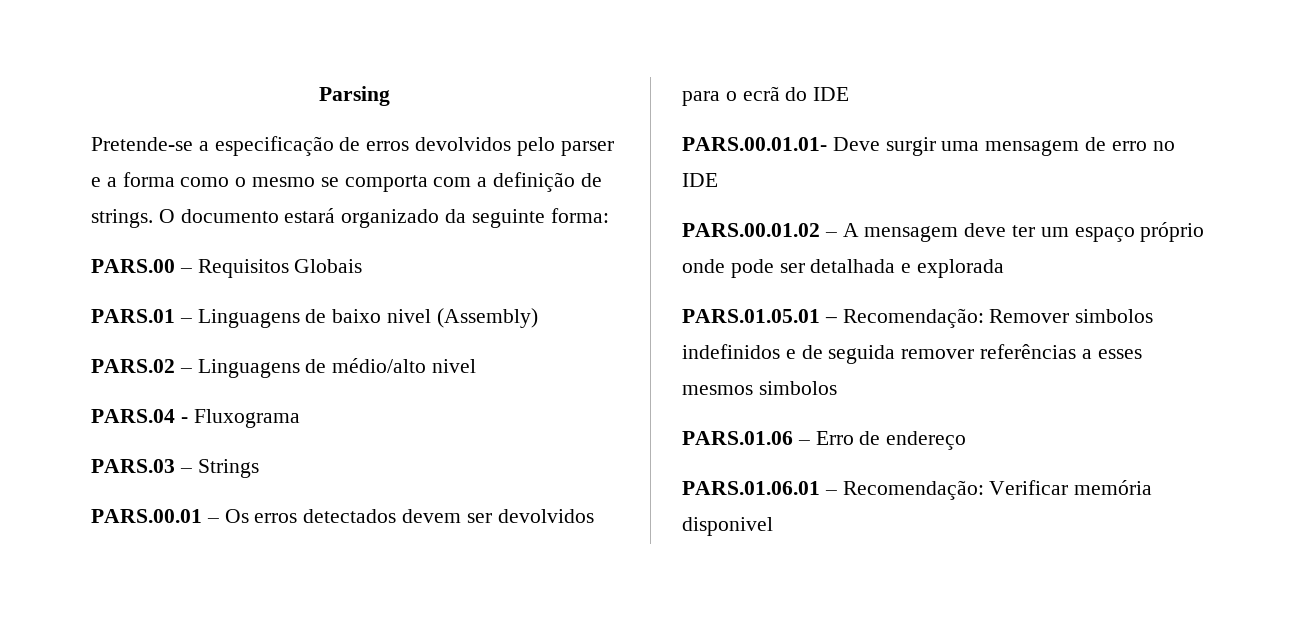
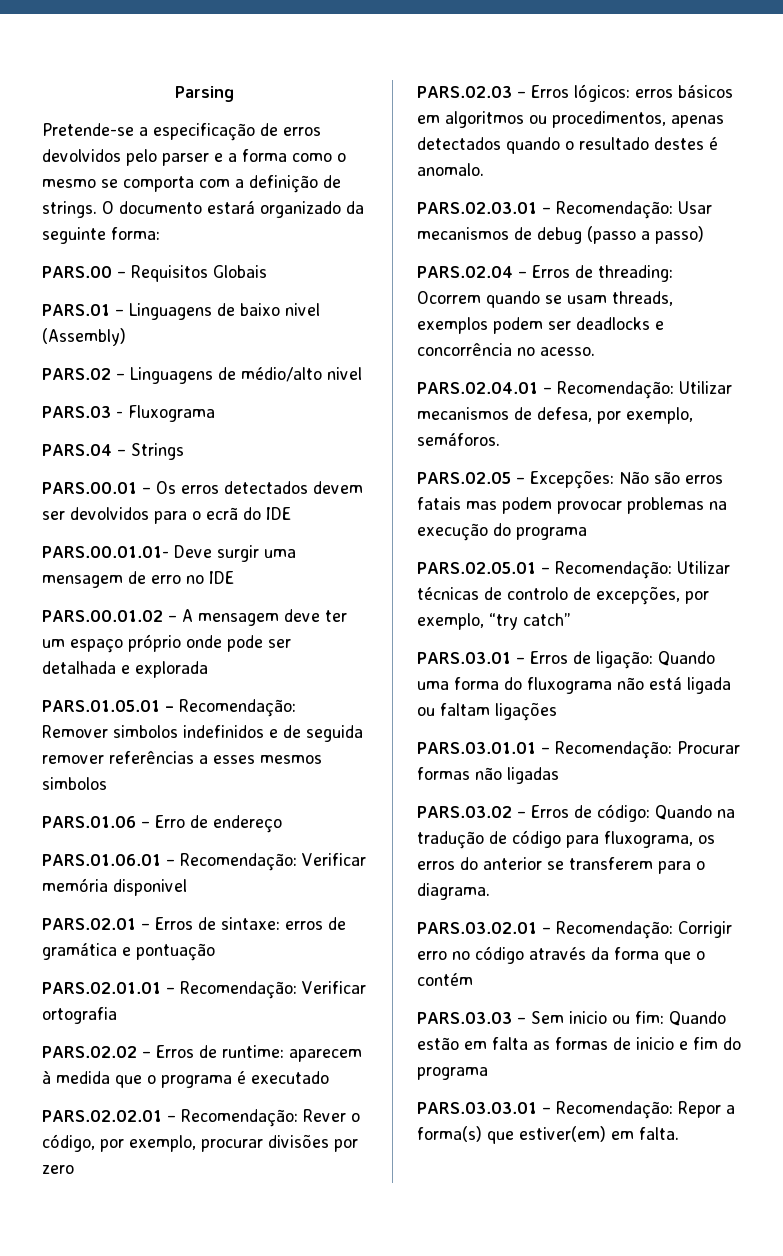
[91,409,175,423] PARS.04 -> [42,406,111,418] PARS.03
[91,459,175,473] PARS.03 -> [42,444,112,456] PARS.04
(773, 526) none -> [42,917,346,930] [42,943,215,961] [42,981,366,999] [42,1007,117,1024] [42,1045,362,1062] [42,1070,329,1088] [42,1109,360,1127] [42,1134,358,1152] [42,1165,74,1174] [417,84,733,102] [417,111,724,128] [417,137,718,154] [417,163,484,176] [417,201,712,219] [417,226,704,244] [417,265,673,282] [417,291,673,308] [417,317,664,334] [417,343,595,356] [417,381,732,399] [417,407,693,424] [417,433,500,446] [417,470,723,489] [417,497,727,514] [417,523,587,541] [417,561,730,579] [417,586,709,605] [417,613,571,630] [417,651,715,669] [417,677,731,694] [417,702,557,721] [417,741,740,759] [417,767,559,784] [417,804,735,822] [417,830,715,849] [417,857,705,874] [417,883,490,900] [417,921,732,939] [417,946,705,964] [417,973,473,986] [417,1011,726,1026] [417,1037,741,1050] [417,1067,488,1080] [417,1101,735,1119] [417,1126,679,1144] // PARS.02.01 – Erros de sintaxe: erros de gramática e pontuação // PARS.02.01.01 – Recomendação: Verificar ortografia // PARS.02.02 – Erros de runtime: aparecem à medida que o programa é executado // PARS.02.02.01 – Recomendação: Rever o código, por exemplo, procurar divisões por zero // PARS.02.03 – Erros lógicos: erros básicos em algoritmos ou procedimentos, apenas detectados quando o resultado destes é anomalo. // PARS.02.03.01 – Recomendação: Usar mecanismos de debug (passo a passo) // PARS.02.04 – Erros de threading: Ocorrem quando se usam threads, exemplos podem ser deadlocks e concorrência no acesso. // PARS.02.04.01 – Recomendação: Utilizar mecanismos de defesa, por exemplo, semáforos. // PARS.02.05 – Excepções: Não são erros fatais mas podem provocar problemas na execução do programa // PARS.02.05.01 – Recomendação: Utilizar técnicas de controlo de excepções, por exemplo, “try catch” // PARS.03.01 – Erros de ligação: Quando uma forma do fluxograma não está ligada ou faltam ligações // PARS.03.01.01 – Recomendação: Procurar formas não ligadas // PARS.03.02 – Erros de código: Quando na tradução de código para fluxograma, os erros do anterior se transferem para o diagrama. // PARS.03.02.01 – Recomendação: Corrigir erro no código através da forma que o contém // PARS.03.03 – Sem inicio ou fim: Quando estão em falta as formas de inicio e fim do programa // PARS.03.03.01 – Recomendação: Repor a forma(s) que estiver(em) em falta.

